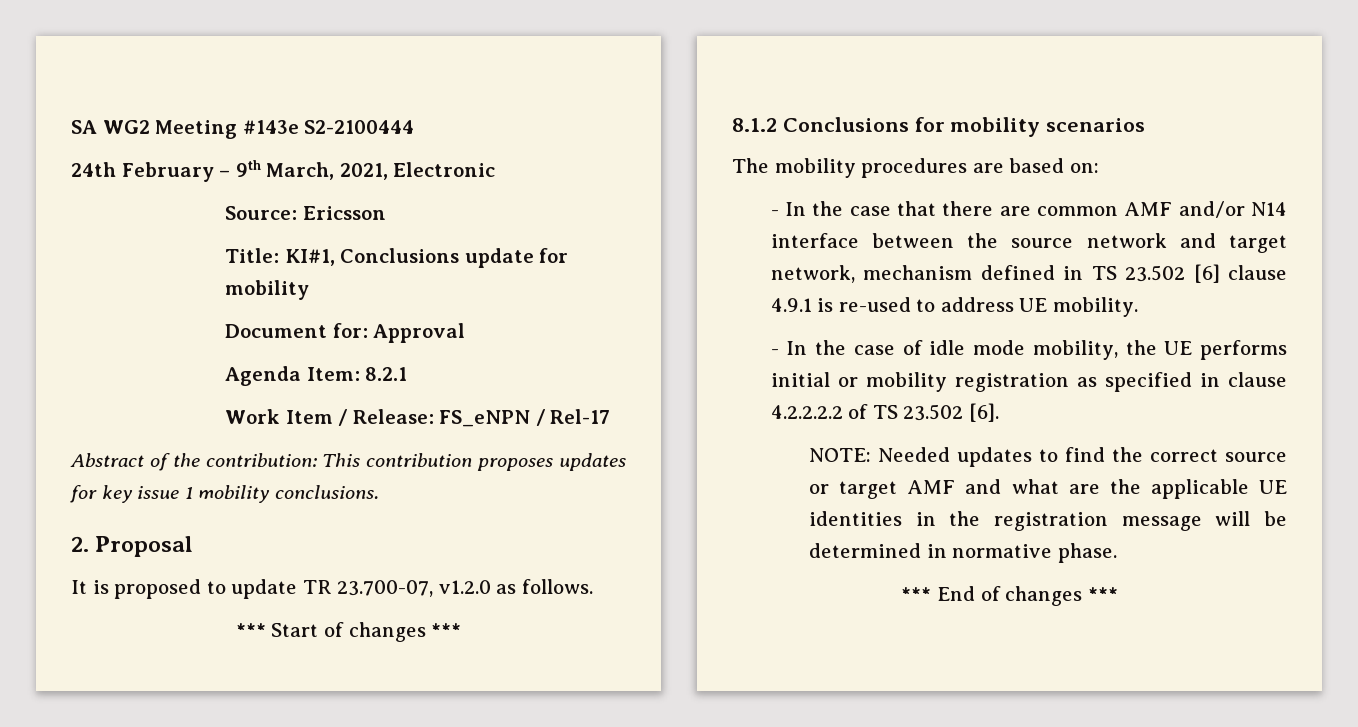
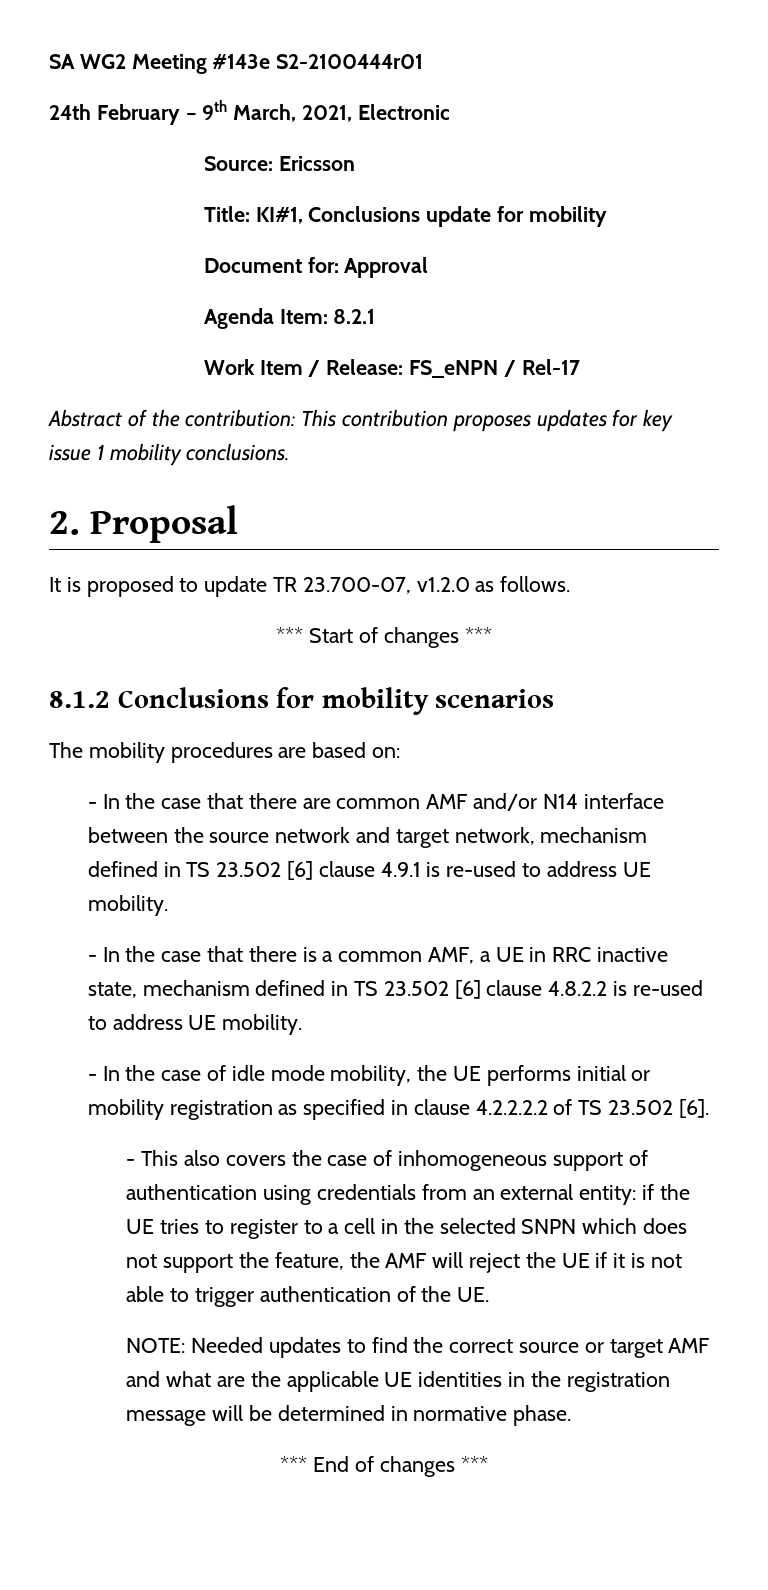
[304,120,415,134] S2-2100444 -> [276,54,424,69] S2-2100444r01
(1138, 307) none -> [87,946,668,964] [87,980,703,999] [87,1014,303,1035] // - In the case that there is a common AMF, a UE in RRC inactive state, mechanism defined in TS 23.502 [6] clause 4.8.2.2 is re-used to address UE mobility.
(999, 412) none -> [126,1150,648,1171] [126,1184,690,1205] [126,1218,688,1239] [126,1252,682,1273] [126,1286,490,1307] // - This also covers the case of inhomogeneous support of authentication using credentials from an external entity: if the UE tries to register to a cell in the selected SNPN which does not support the feature, the AMF will reject the UE if it is not able to trigger authentication of the UE.

